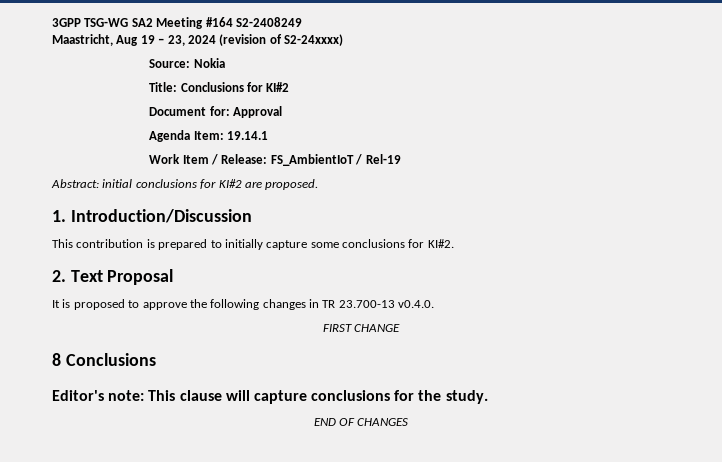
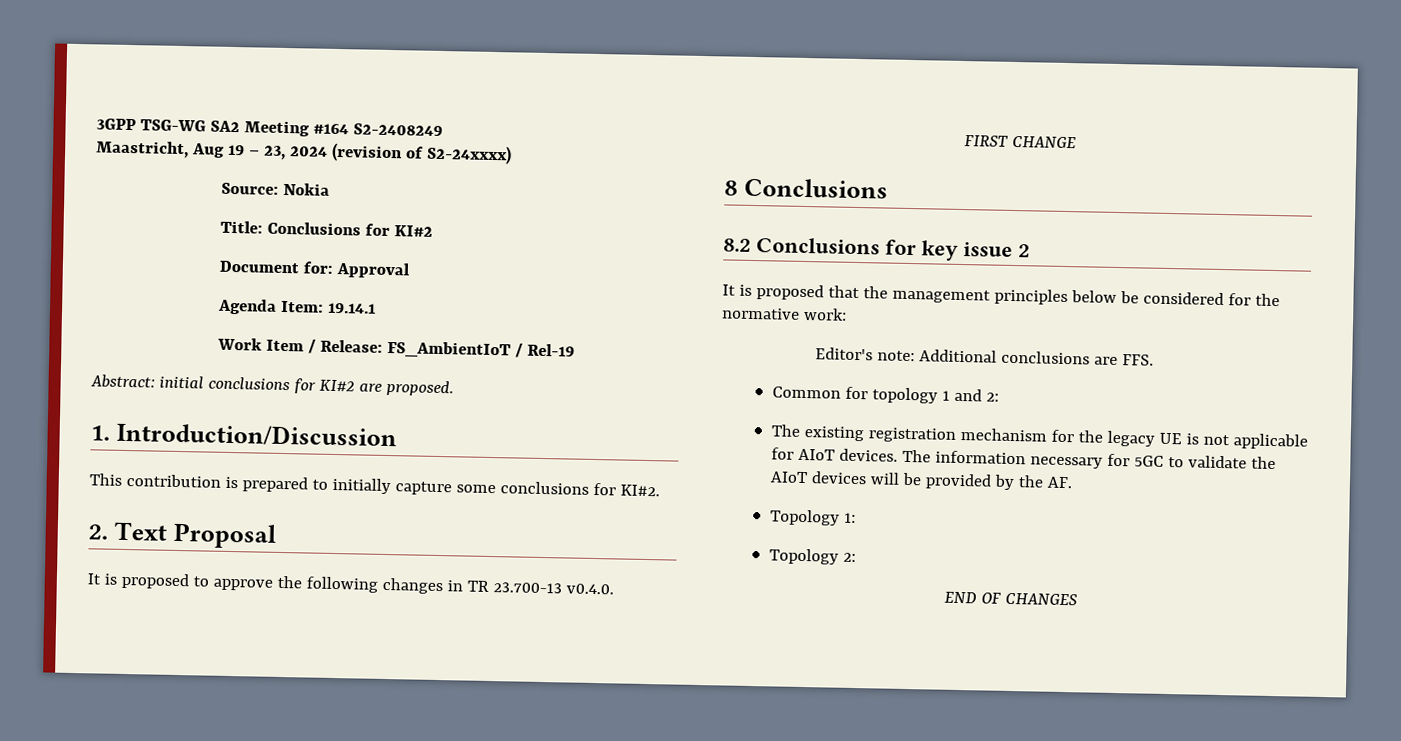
[52,390,488,404] Editor's note: This clause will capture conclusions for the study. -> [723,237,1030,261] [722,284,1280,307] [722,307,847,321] [815,347,1155,366] [771,386,999,404] [770,424,1308,450] [770,447,1276,470] [769,471,1073,491] [769,509,856,526] [768,548,856,565] 8.2 Conclusions for key issue 2 // It is proposed that the management principles below be considered for the normative work: // Editor's note: Additional conclusions are FFS. // Common for topology 1 and 2: // The existing registration mechanism for the legacy UE is not applicable for AIoT devices. The information necessary for 5GC to validate the AIoT devices will be provided by the AF. // Topology 1: // Topology 2:

